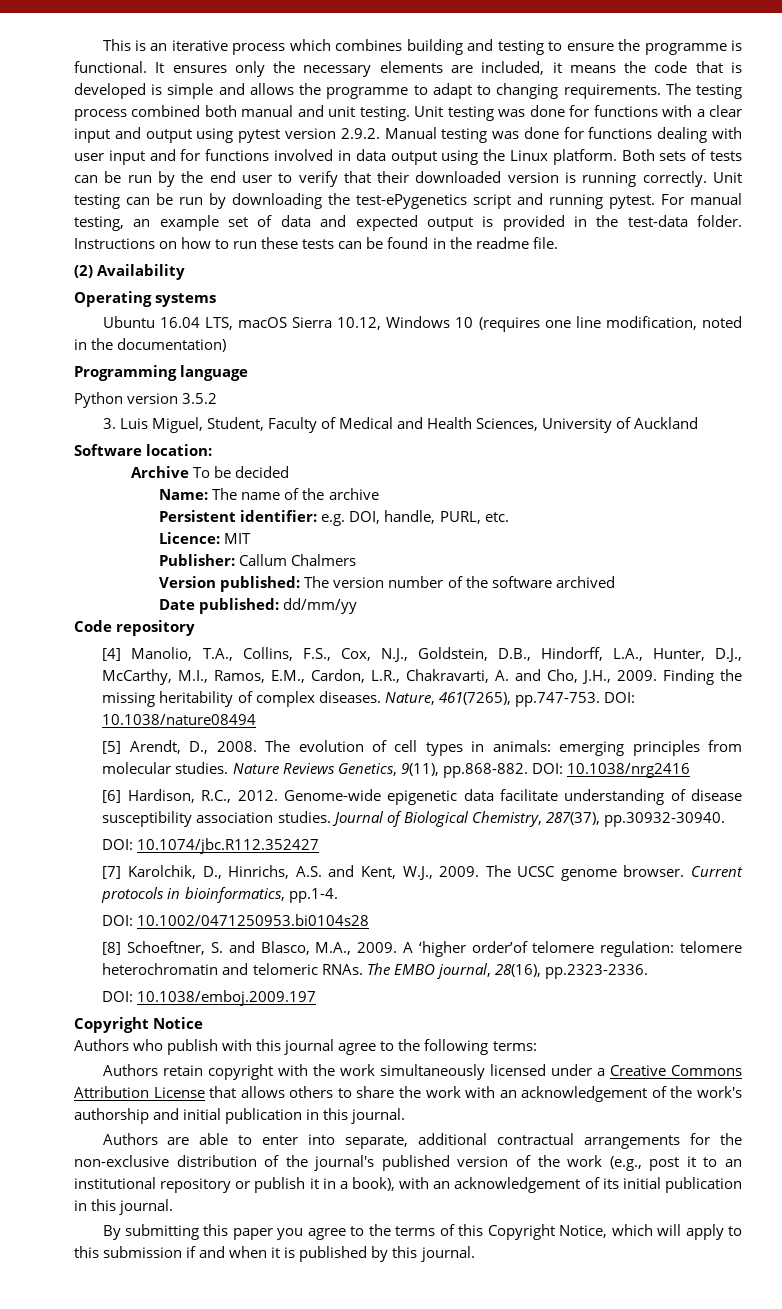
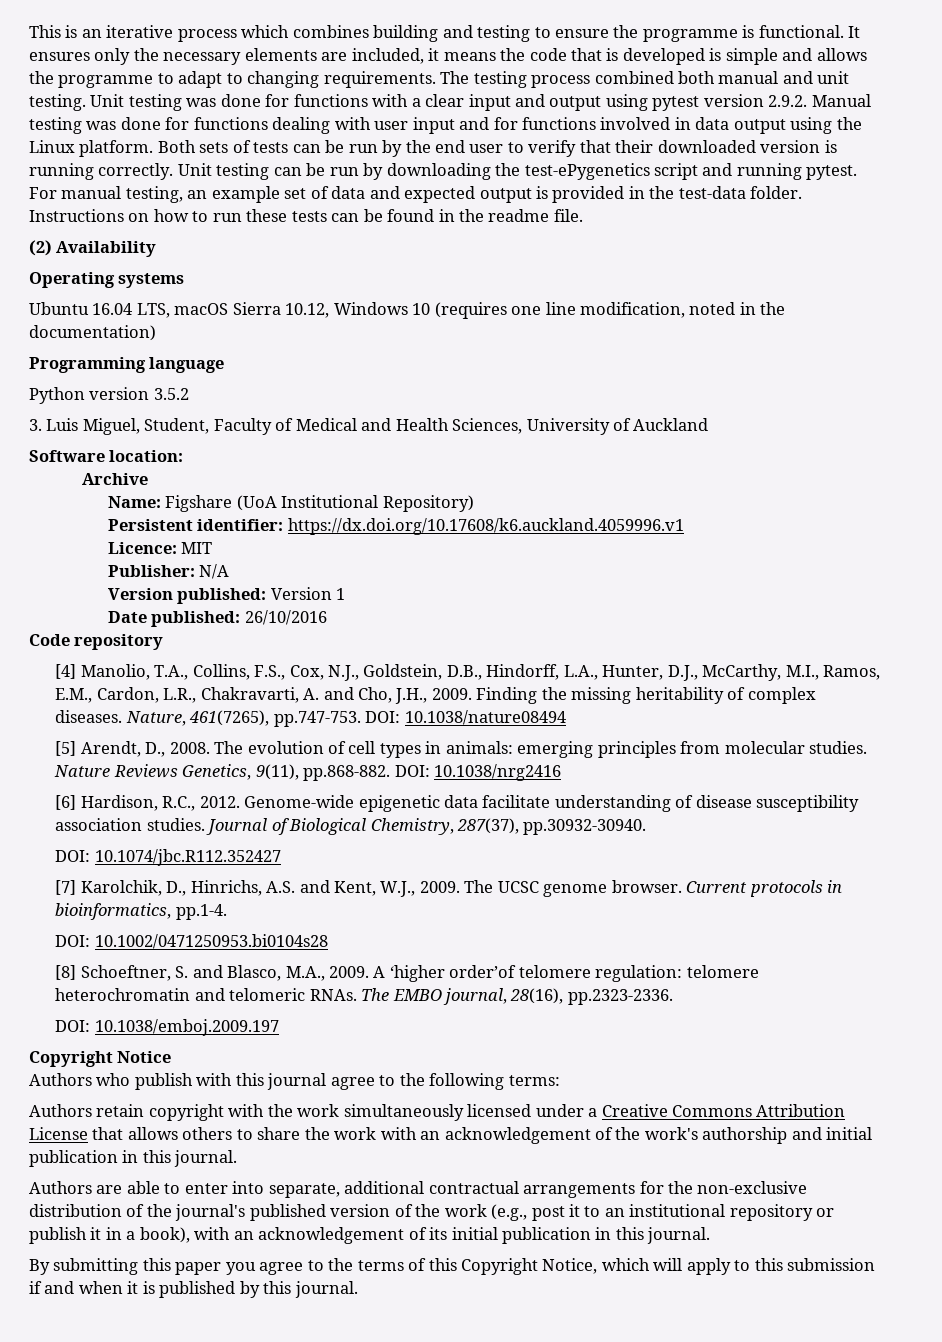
[192,466,289,478] [159,488,379,500] [159,510,509,526] To be decided // Name: The name of the archive // Persistent identifier: e.g. DOI, handle, PURL, etc. -> [107,495,474,512] [107,518,684,535] // Name: Figshare (UoA Institutional Repository) // Persistent identifier: https://dx.doi.org/10.17608/k6.auckland.4059996.v1
[239,554,357,566] Callum Chalmers -> [199,564,230,579] N/A
[304,576,615,588] The version number of the software archived -> [270,587,346,600] Version 1
[283,598,358,614] dd/mm/yy -> [244,610,327,625] 26/10/2016

